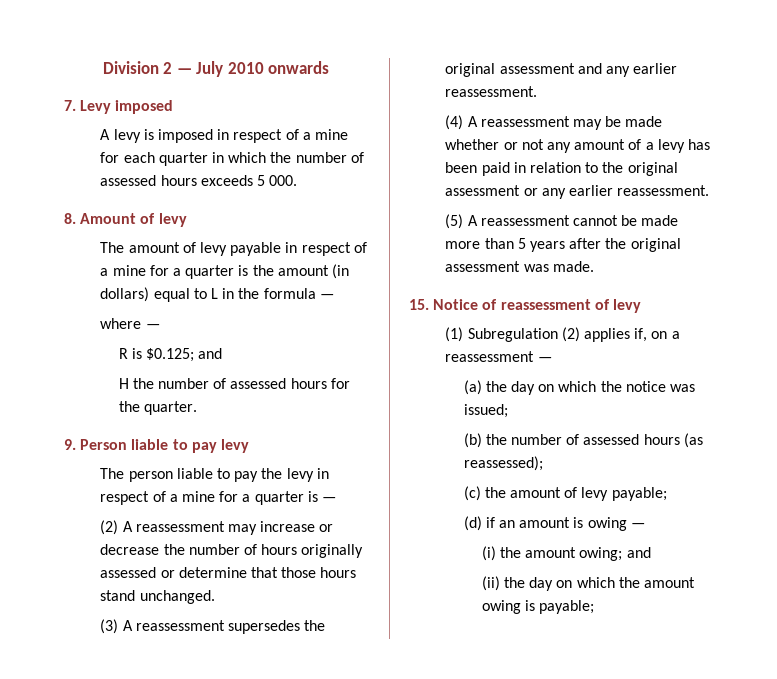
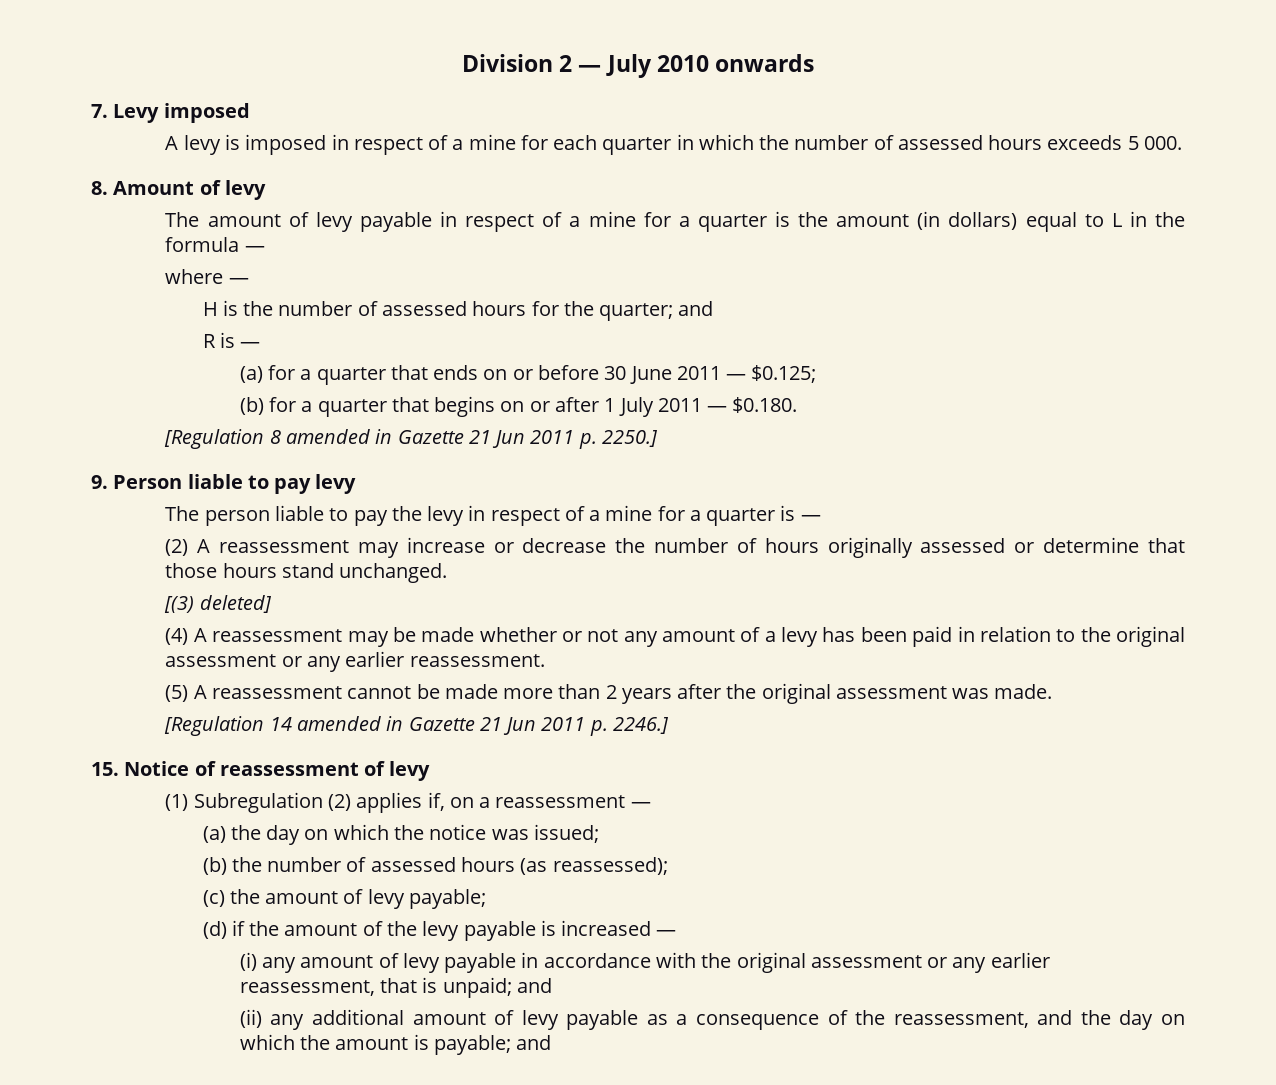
[118,348,223,362] [118,378,129,389] R is $0.125; and // H -> [202,300,238,316] H is
[143,401,197,415] quarter. -> [599,301,714,321] [202,332,261,348] [239,365,817,385] [239,396,798,417] [164,429,658,449] quarter; and // R is — // (a) for a quarter that ends on or before 30 June 2011 — $0.125; // (b) for a quarter that begins on or after 1 July 2011 — $0.180. // [Regulation 8 amended in Gazette 21 Jun 2011 p. 2250.]
[100,619,326,634] [445,63,678,77] [445,86,538,97] (3) A reassessment supersedes the original assessment and any earlier reassessment. -> [164,595,272,613] [(3) deleted]
[517,238,526,249] 5 -> [605,685,617,699] 2
(594, 266) none -> [164,716,669,736] // [Regulation 14 amended in Gazette 21 Jun 2011 p. 2246.]
[499,517,645,531] [481,546,651,561] [481,576,500,591] an amount is owing — // (i) the amount owing; and // (ii) -> [249,920,677,941] [239,952,1050,973] [239,977,552,998] [239,1009,1073,1030] the amount of the levy payable is increased — // (i) any amount of levy payable in accordance with the original assessment or any earlier reassessment, that is unpaid; and // (ii) any additional amount of levy payable as a consequence of the reassessment, and
[481,600,521,614] owing -> (409, 1043) none
(595, 607) none -> [516,1035,552,1050] and

